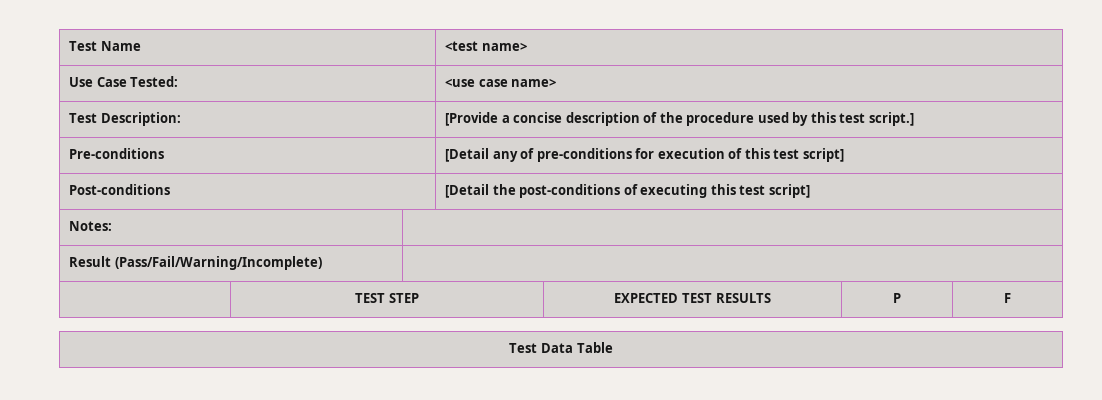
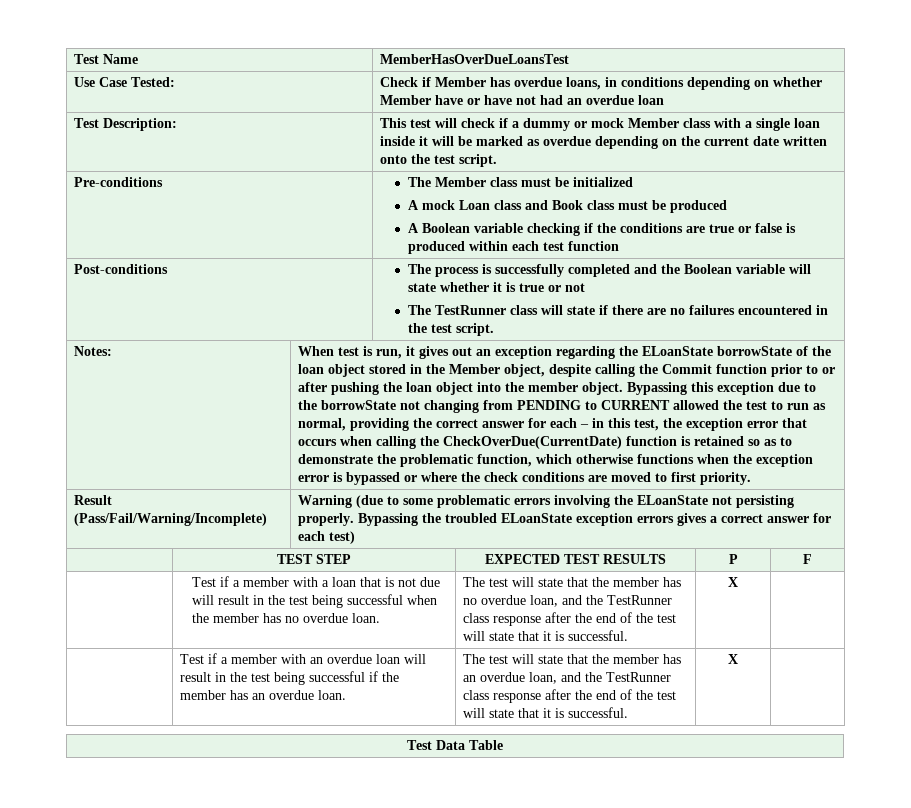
[445,41,527,51] <test name> -> [379,54,569,64] MemberHasOverDueLoansTest
[445,78,557,87] [69,112,181,126] [445,112,914,126] [69,148,165,159] [445,148,844,162] [69,184,171,195] [445,184,810,198] [69,221,113,231] [69,256,322,270] <use case name> // Test Description: | [Provide a concise description of the procedure used by this test script.] // Pre-conditions | [Detail any of pre-conditions for execution of this test script] // Post-conditions | [Detail the post-conditions of executing this test script] // Notes: | // Result (Pass/Fail/Warning/Incomplete) | -> [379,77,822,90] [379,95,664,105] [73,118,177,131] [379,118,820,131] [379,136,827,149] [379,154,497,167] [73,177,163,187] [407,177,633,187] [407,200,727,213] [407,223,796,236] [407,241,619,254] [73,264,168,274] [407,264,811,277] [407,282,585,292] [407,305,828,315] [407,323,494,336] [73,346,112,356] [297,346,831,359] [297,364,835,377] [297,382,816,395] [297,400,826,413] [297,418,807,431] [297,436,792,449] [297,454,813,467] [297,472,751,485] [73,495,112,505] [73,513,267,526] [297,495,794,508] [297,513,831,526] [297,531,355,544] Check if Member has overdue loans, in conditions depending on whether Member have or have not had an overdue loan // Test Description: | This test will check if a dummy or mock Member class with a single loan inside it will be marked as overdue depending on the current date written onto the test script. // Pre-conditions | The Member class must be initialized // A mock Loan class and Book class must be produced // A Boolean variable checking if the conditions are true or false is produced within each test function // Post-conditions | The process is successfully completed and the Boolean variable will state whether it is true or not // The TestRunner class will state if there are no failures encountered in the test script. // Notes: | When test is run, it gives out an exception regarding the ELoanState borrowState of the loan object stored in the Member object, despite calling the Commit function prior to or after pushing the loan object into the member object. Bypassing this exception due to the borrowState not changing from PENDING to CURRENT allowed the test to run as normal, providing the correct answer for each – in this test, the exception error that occurs when calling the CheckOverDue(CurrentDate) function is retained so as to demonstrate the problematic function, which otherwise functions when the exception error is bypassed or where the check conditions are moved to first priority. // Result (Pass/Fail/Warning/Incomplete) | Warning (due to some problematic errors involving the ELoanState not persisting properly. Bypassing the troubled ELoanState exception errors gives a correct answer for each test)
(1011, 298) none -> [192,576,441,587] [192,594,438,608] [192,613,381,623] [462,577,681,587] [462,595,672,607] [462,612,676,626] [462,630,628,641] [728,577,738,587] [179,653,426,664] [179,671,399,685] [179,690,346,700] [462,654,681,664] [462,672,671,684] [462,689,676,703] [462,707,628,718] [728,654,738,664] // | Test if a member with a loan that is not due will result in the test being successful when the member has no overdue loan. | The test will state that the member has no overdue loan, and the TestRunner class response after the end of the test will state that it is successful. | X | // | Test if a member with an overdue loan will result in the test being successful if the member has an overdue loan. | The test will state that the member has an overdue loan, and the TestRunner class response after the end of the test will state that it is successful. | X |

